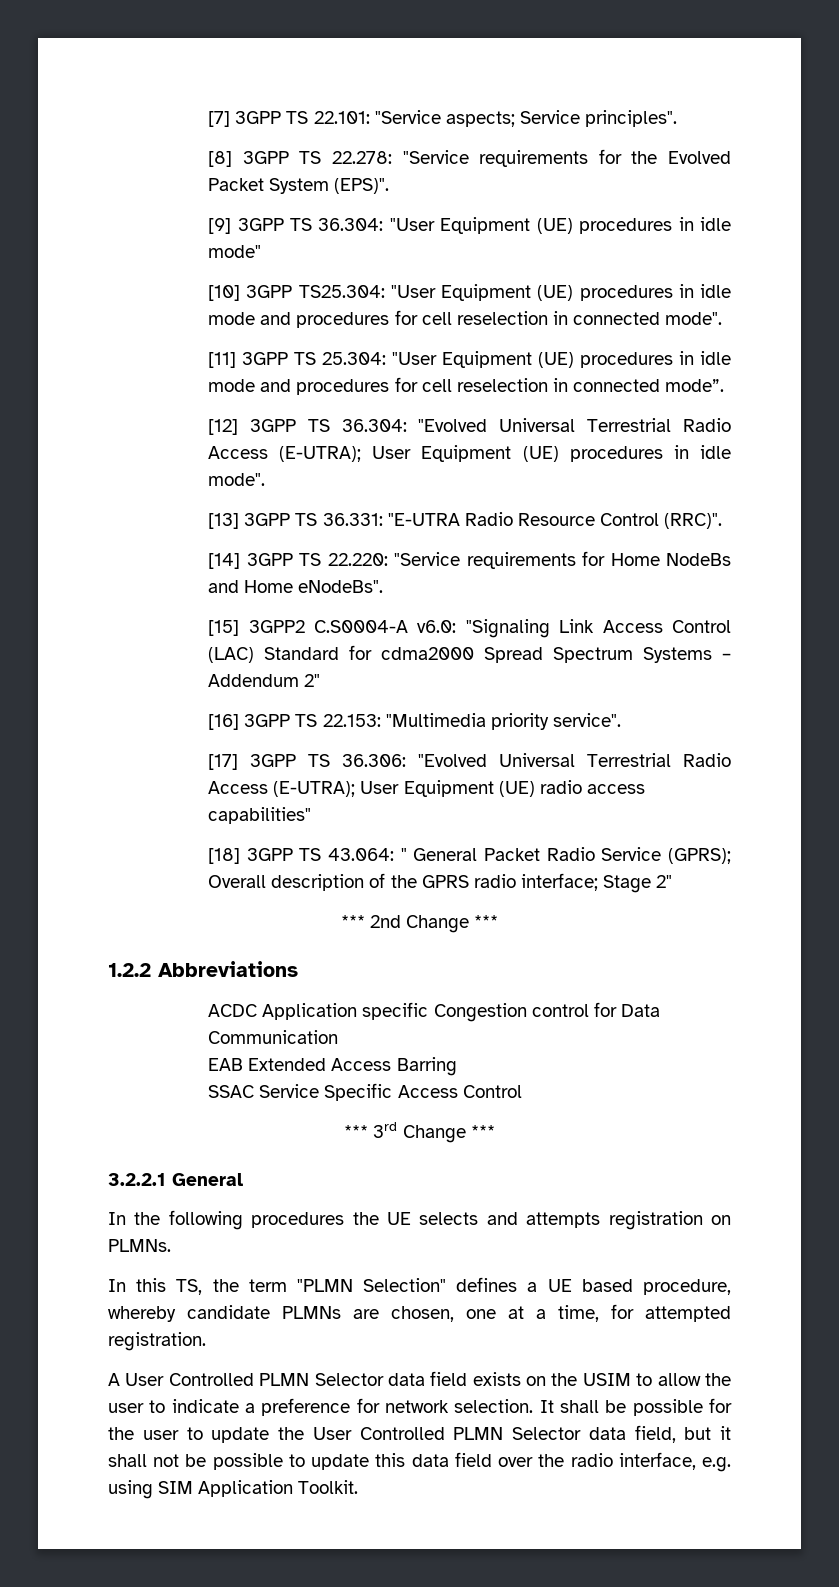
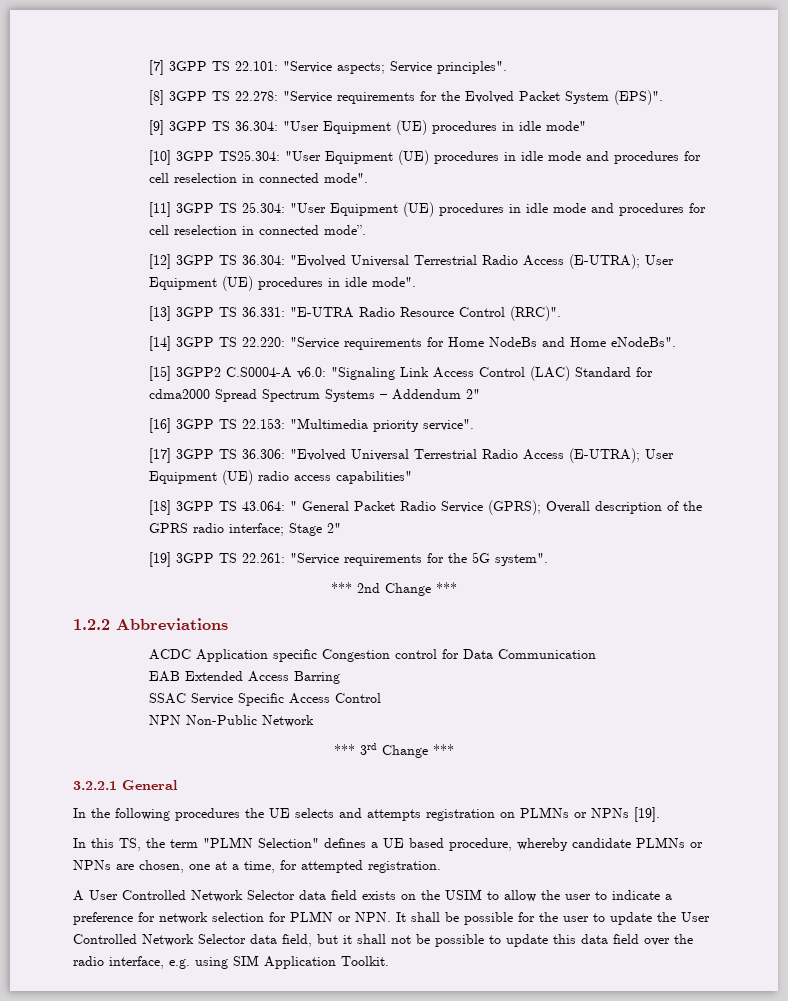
(673, 881) none -> [148,552,548,567] // [19] 3GPP TS 22.261: "Service requirements for the 5G system".
(522, 1091) none -> [148,715,314,727] // NPN Non-Public Network
[108,1239,171,1252] PLMNs. -> [520,807,660,822] PLMNs or NPNs [19].
(341, 1312) none -> [690,842,703,848] [73,860,111,870] or NPNs
[259,1373,310,1386] PLMN -> [191,890,243,902] Network
[454,1399,534,1413] selection. -> [212,911,391,922] selection for PLMN or NPN.
[453,1427,504,1440] PLMN -> [142,934,194,946] Network

